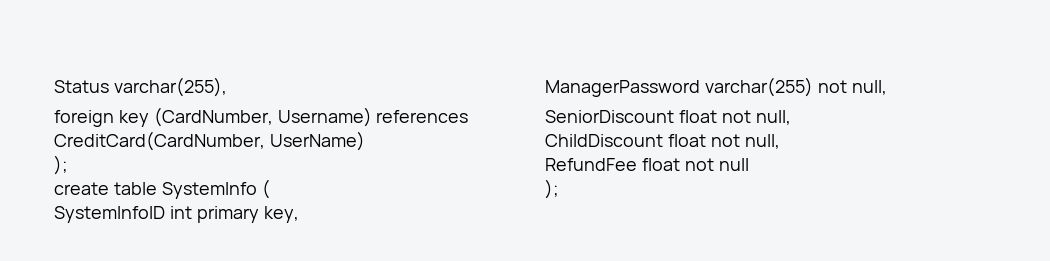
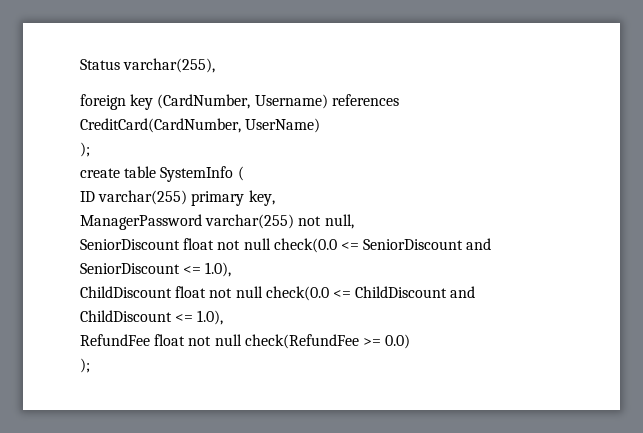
[54,206,192,223] SystemInfoID int -> [80,190,188,205] ID varchar(255)
[755,110,791,125] [545,134,780,149] null, // ChildDiscount float not null, -> [243,238,492,253] [80,262,232,277] [80,286,476,301] [80,310,224,325] null check(0.0 <= SeniorDiscount and SeniorDiscount <= 1.0), // ChildDiscount float not null check(0.0 <= ChildDiscount and ChildDiscount <= 1.0),
(749, 164) none -> [244,334,411,349] check(RefundFee >= 0.0)

